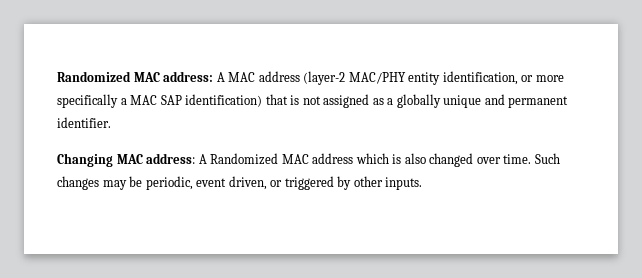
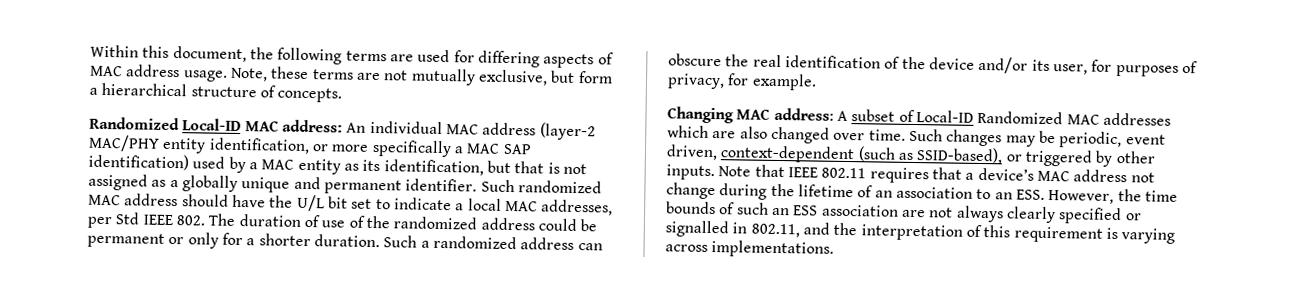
[57,71,225,82] Randomized MAC address: A -> [90,44,614,69] [90,64,613,86] [89,82,343,103] [89,116,443,134] Within this document, the following terms are used for differing aspects of MAC address usage. Note, these terms are not mutually exclusive, but form a hierarchical structure of concepts. // Randomized Local-ID MAC address: An individual
(263, 100) none -> [192,156,511,176] used by a MAC entity as its identification, but
[57,153,402,167] // Changing MAC address: A Randomized MAC address which is -> [480,179,602,194] [88,193,614,216] [87,212,598,232] [87,232,603,251] [668,53,1198,77] [667,73,817,91] [667,106,1171,126] [667,125,737,139] Such randomized MAC address should have the U/L bit set to indicate a local MAC addresses, per Std IEEE 802. The duration of use of the randomized address could be permanent or only for a shorter duration. Such a randomized address can obscure the real identification of the device and/or its user, for purposes of privacy, for example. // Changing MAC address: A subset of Local-ID Randomized MAC addresses which are
(267, 183) none -> [720,145,1004,165] context-dependent (such as SSID-based),
(423, 183) none -> [718,164,1155,184] [666,182,1178,204] [666,201,1142,225] [665,220,1176,244] [665,240,835,258] Note that IEEE 802.11 requires that a device’s MAC address not change during the lifetime of an association to an ESS. However, the time bounds of such an ESS association are not always clearly specified or signalled in 802.11, and the interpretation of this requirement is varying across implementations.

